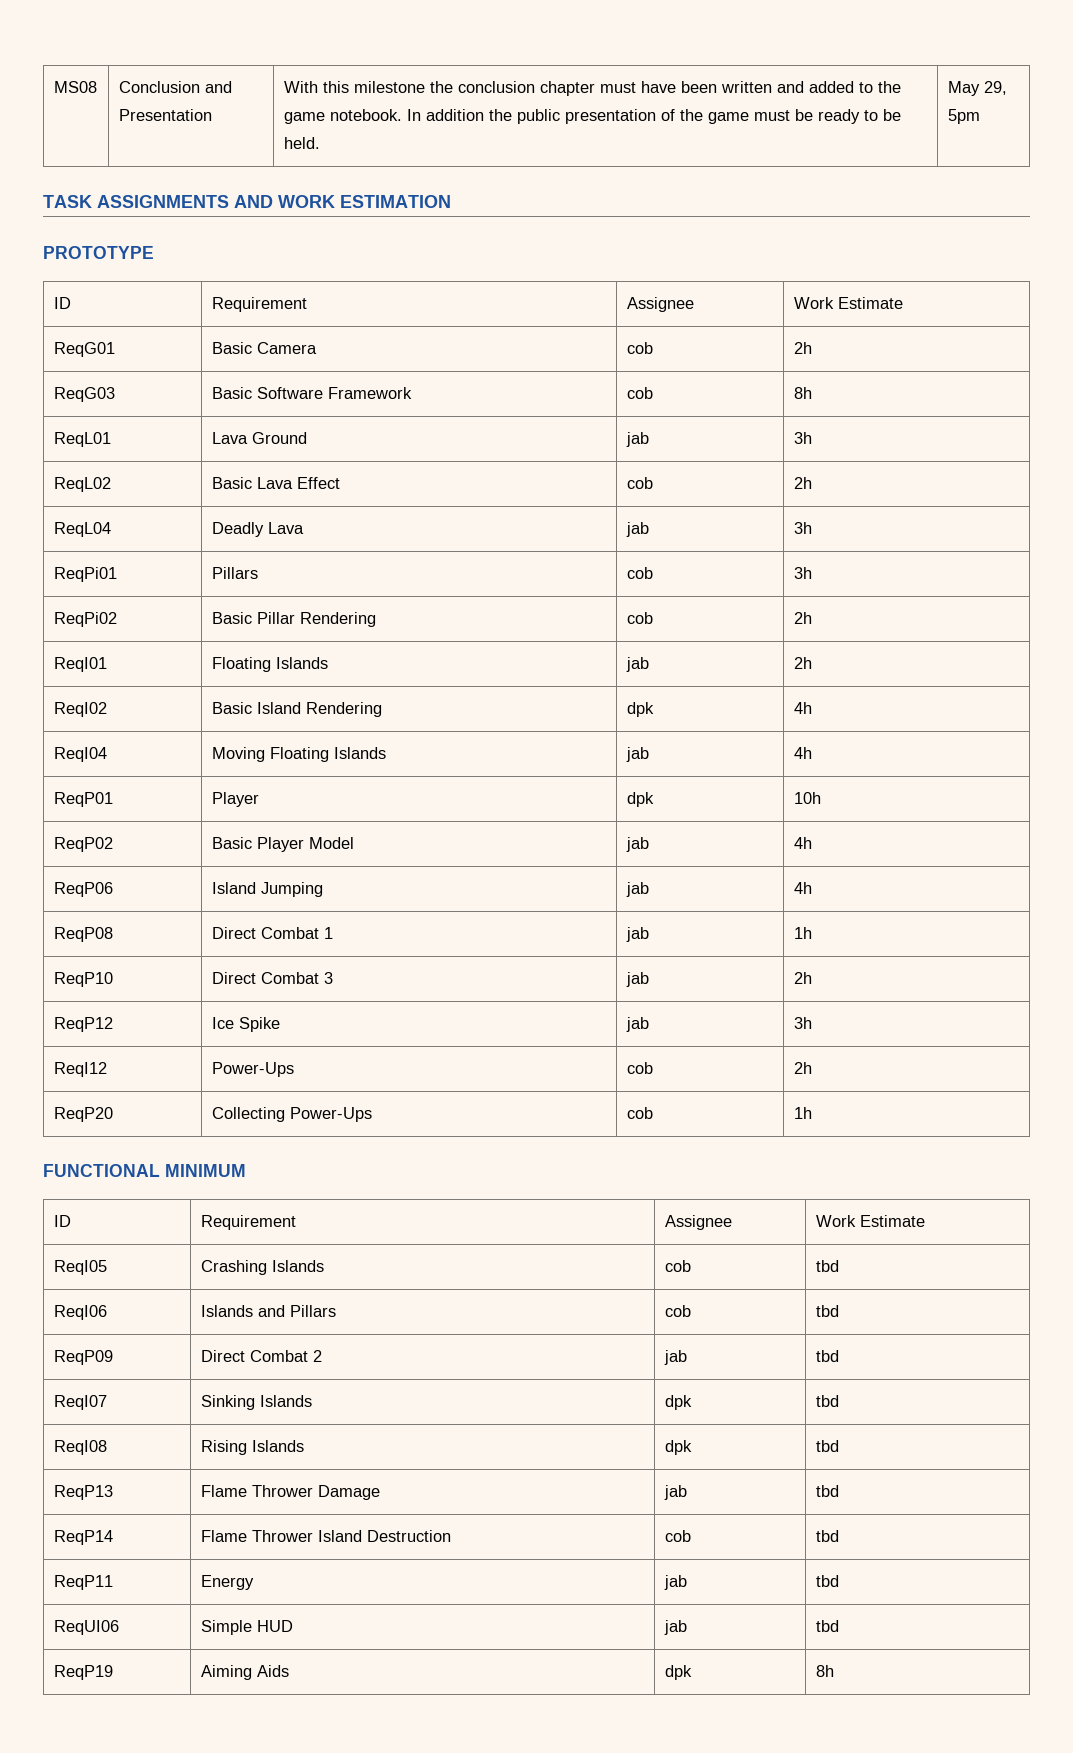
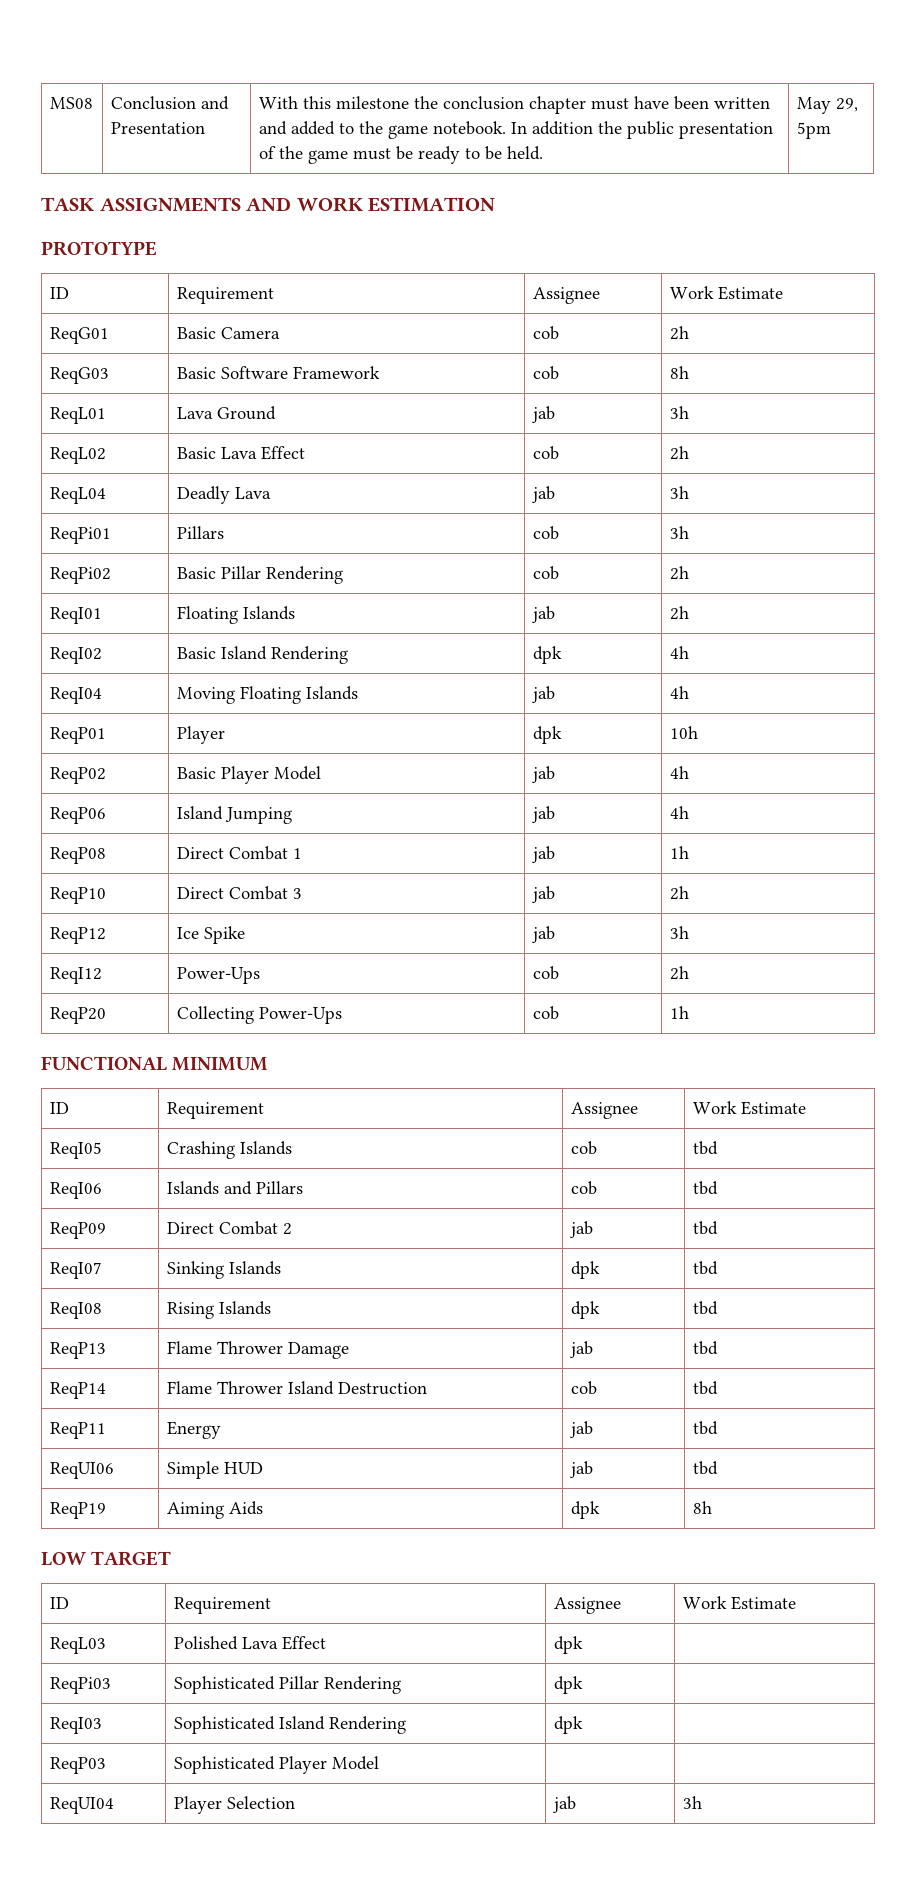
(834, 1671) none -> [41,1551,172,1566] [49,1597,69,1609] [173,1597,271,1614] [553,1597,621,1614] [682,1596,796,1610] [49,1637,106,1654] [173,1636,326,1650] [553,1636,583,1654] [49,1677,111,1694] [173,1676,401,1694] [553,1676,583,1694] [49,1717,102,1734] [173,1716,406,1734] [553,1716,583,1734] [49,1757,106,1774] [173,1756,379,1774] [49,1797,114,1814] [173,1796,295,1814] [552,1796,576,1813] [682,1796,702,1809] // LOW TARGET // ID | Requirement | Assignee | Work Estimate // ReqL03 | Polished Lava Effect | dpk | // ReqPi03 | Sophisticated Pillar Rendering | dpk | // ReqI03 | Sophisticated Island Rendering | dpk | // ReqP03 | Sophisticated Player Model | | // ReqUI04 | Player Selection | jab | 3h

